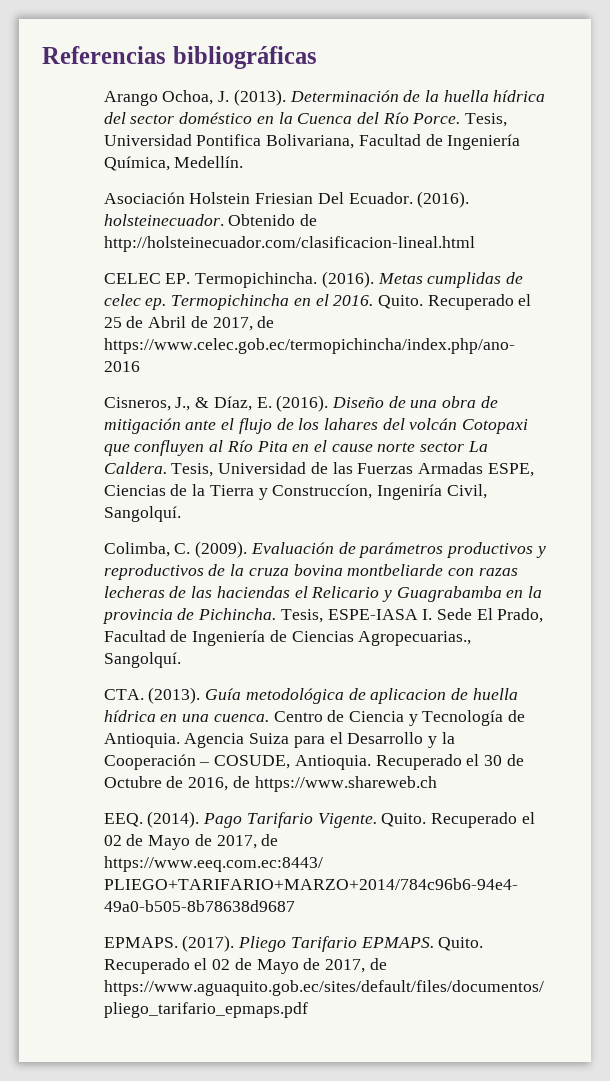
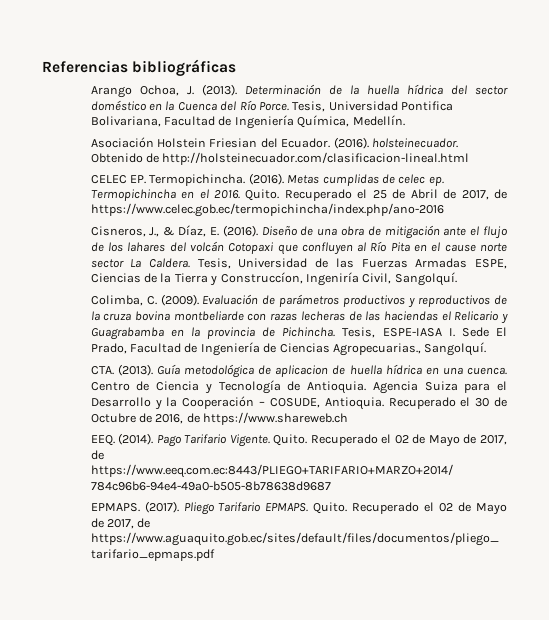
[317,192,344,204] Del -> [260,138,278,148] del

